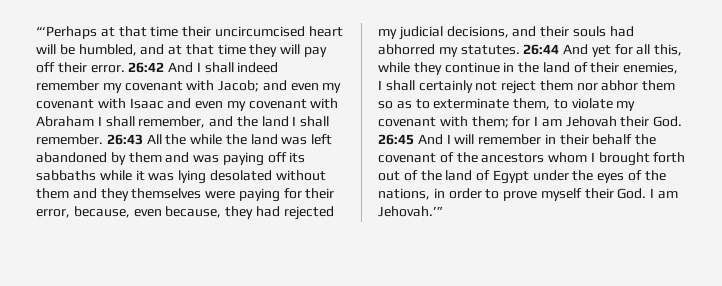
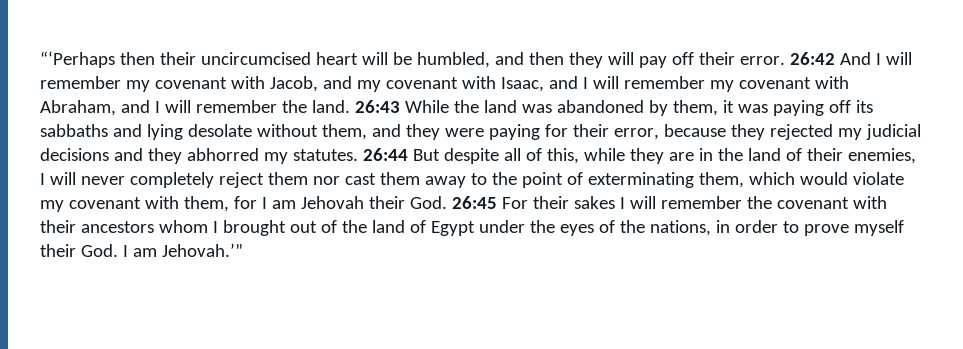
[100,26,179,37] at that time -> [119,52,155,65] then
[168,44,246,55] at that time -> [528,52,564,65] then
[204,62,279,73] [36,80,342,93] [36,98,339,111] [36,116,330,128] [36,134,223,145] shall indeed remember my covenant with Jacob; and even my covenant with Isaac and even my covenant with Abraham I shall remember, and the land I shall remember. 26:43 All the while -> [885,52,912,65] [40,76,849,92] [40,100,449,116] will remember my covenant with Jacob, and my covenant with Isaac, and I will remember my covenant with Abraham, and I will remember the land. 26:43 While
[311,134,333,145] left -> (552, 108) none
[128,152,190,163] them and -> [672,100,734,116] them, it
[99,170,326,184] [36,188,202,201] while it was lying desolated without them and they themselves -> [112,124,440,140] and lying desolate without them, and they
[73,206,334,220] [378,26,634,40] [378,44,651,57] because, even because, they had rejected my judicial decisions, and their souls had abhorred my statutes. 26:44 And yet for all -> [663,124,921,140] [40,148,542,164] because they rejected my judicial decisions and they abhorred my statutes. 26:44 But despite all of
[444,62,500,73] continue -> [668,152,694,161] are
[385,80,676,94] [378,98,568,110] shall certainly not reject them nor abhor them so as to exterminate them, to -> [49,172,848,188] will never completely reject them nor cast them away to the point of exterminating them, which would
[471,116,509,128] them; -> [183,196,229,212] them,
[417,134,657,145] [378,152,478,163] And I will remember in their behalf the covenant of the -> [501,196,887,209] [40,220,76,233] For their sakes I will remember the covenant with their
[653,152,686,163] forth -> (286, 228) none

